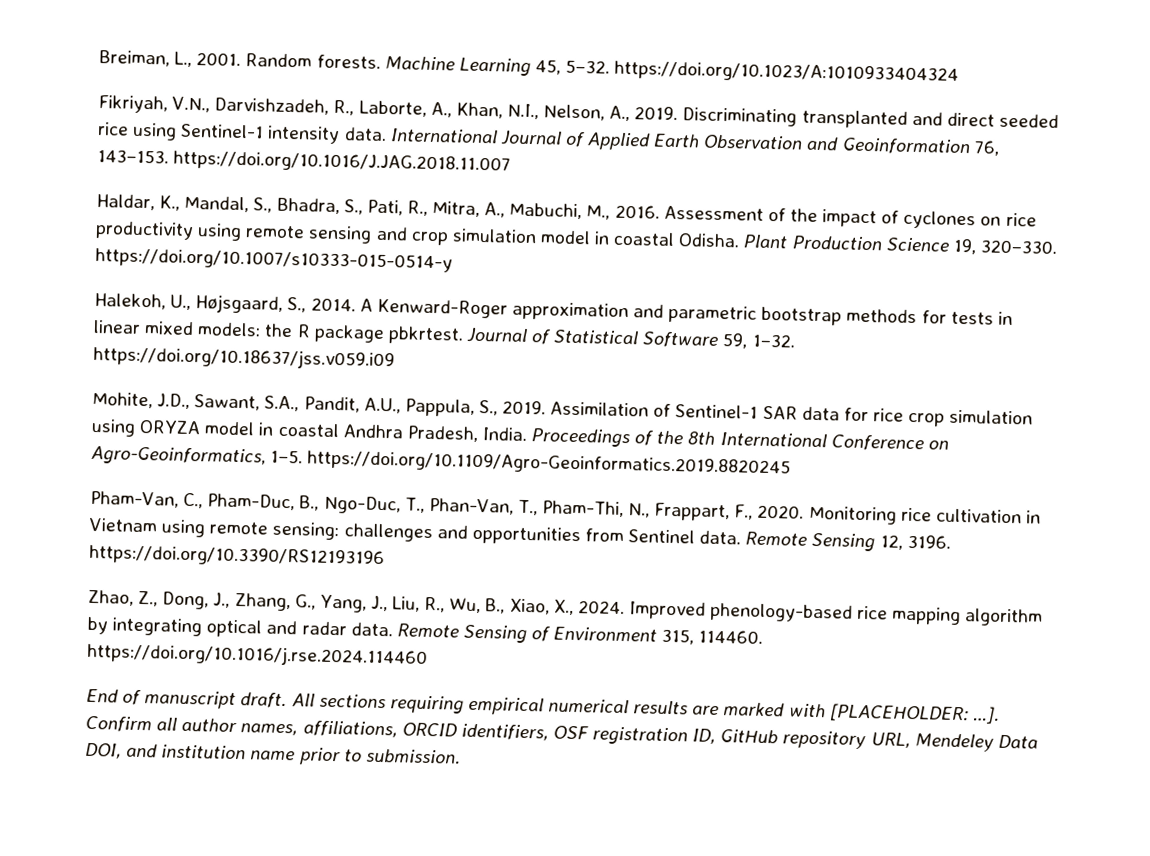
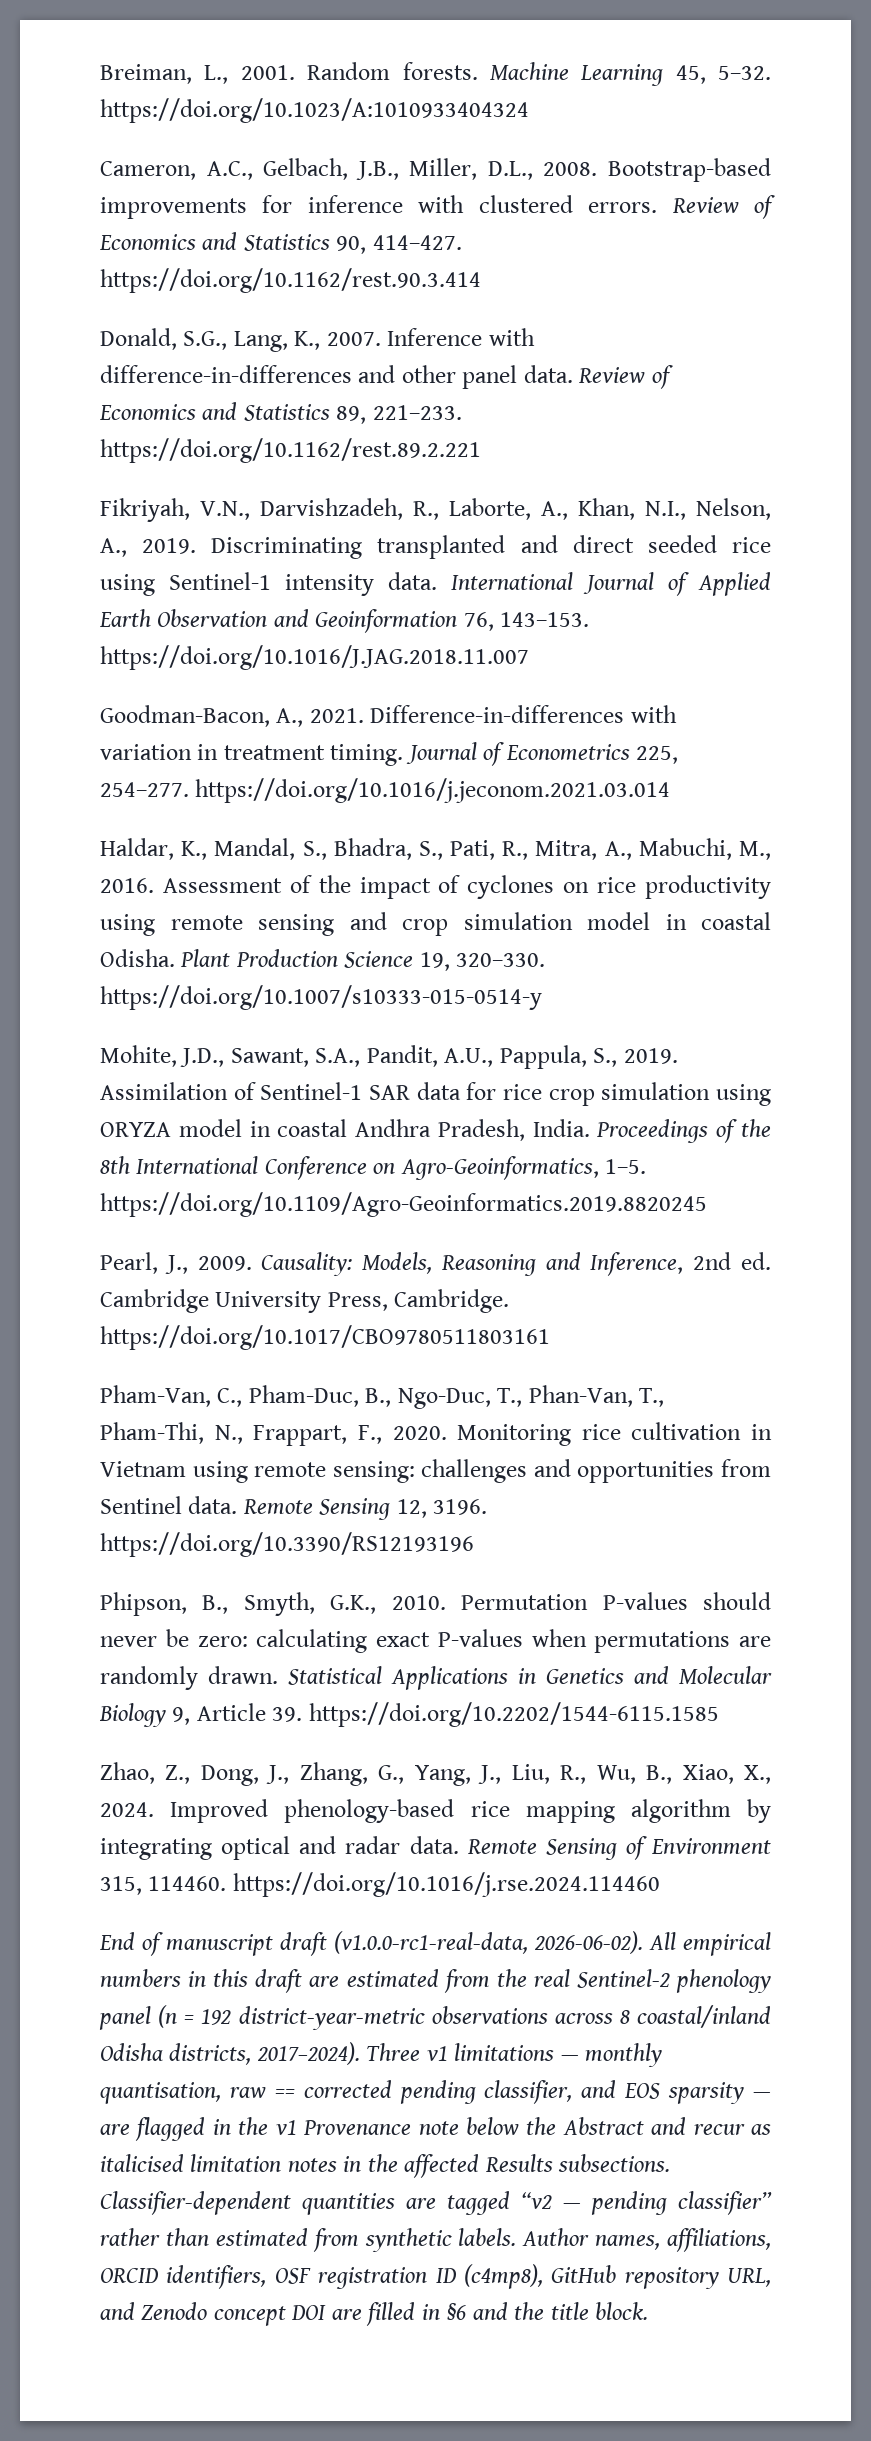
(960, 72) none -> [100,158,771,182] [100,195,776,219] [99,232,462,254] [100,268,481,293] [100,328,535,352] [100,365,674,389] [99,402,462,424] [100,438,481,463] // Cameron, A.C., Gelbach, J.B., Miller, D.L., 2008. Bootstrap-based improvements for inference with clustered errors. Review of Economics and Statistics 90, 414–427. https://doi.org/10.1162/rest.90.3.414 // Donald, S.G., Lang, K., 2007. Inference with difference-in-differences and other panel data. Review of Economics and Statistics 89, 221–233. https://doi.org/10.1162/rest.89.2.221
(512, 162) none -> [100,705,677,727] [100,742,679,766] [100,778,671,803] // Goodman-Bacon, A., 2021. Difference-in-differences with variation in treatment timing. Journal of Econometrics 225, 254–277. https://doi.org/10.1016/j.jeconom.2021.03.014
[94,292,1013,326] [93,319,795,349] [93,345,395,371] // Halekoh, U., Højsgaard, S., 2014. A Kenward-Roger approximation and parametric bootstrap methods for tests in linear mixed models: the R package pbkrtest. Journal of Statistical Software 59, 1–32. https://doi.org/10.18637/jss.v059.i09 -> (542, 997) none
(792, 464) none -> [100,1252,771,1276] [100,1289,510,1313] [100,1325,550,1350] // Pearl, J., 2009. Causality: Models, Reasoning and Inference, 2nd ed. Cambridge University Press, Cambridge. https://doi.org/10.1017/CBO9780511803161
(385, 556) none -> [100,1592,772,1616] [100,1629,771,1653] [100,1666,772,1690] [99,1702,719,1727] // Phipson, B., Smyth, G.K., 2010. Permutation P-values should never be zero: calculating exact P-values when permutations are randomly drawn. Statistical Applications in Genetics and Molecular Biology 9, Article 39. https://doi.org/10.2202/1544-6115.1585
[240,692,1000,724] [85,715,238,733] draft. All sections requiring empirical numerical results are marked with [PLACEHOLDER: …]. Confirm all author -> [280,1931,771,1956] [100,1969,771,1993] [99,2005,771,2030] [100,2042,663,2067] [100,2080,771,2104] [100,2117,771,2141] [100,2154,671,2178] [100,2191,772,2215] [100,2228,590,2252] draft (v1.0.0-rc1-real-data, 2026-06-02). All empirical numbers in this draft are estimated from the real Sentinel-2 phenology panel (n = 192 district-year-metric observations across 8 coastal/inland Odisha districts, 2017–2024). Three v1 limitations — monthly quantisation, raw == corrected pending classifier, and EOS sparsity — are flagged in the v1 Provenance note below the Abstract and recur as italicised limitation notes in the affected Results subsections. Classifier-dependent quantities are tagged “v2 — pending classifier” rather than estimated from synthetic labels. Author
[692,728,717,745] ID, -> [435,2264,543,2289] ID (c4mp8),
[914,733,1038,752] [85,742,461,766] Mendeley Data DOI, and institution name prior to submission. -> [100,2302,649,2326] and Zenodo concept DOI are filled in §6 and the title block.

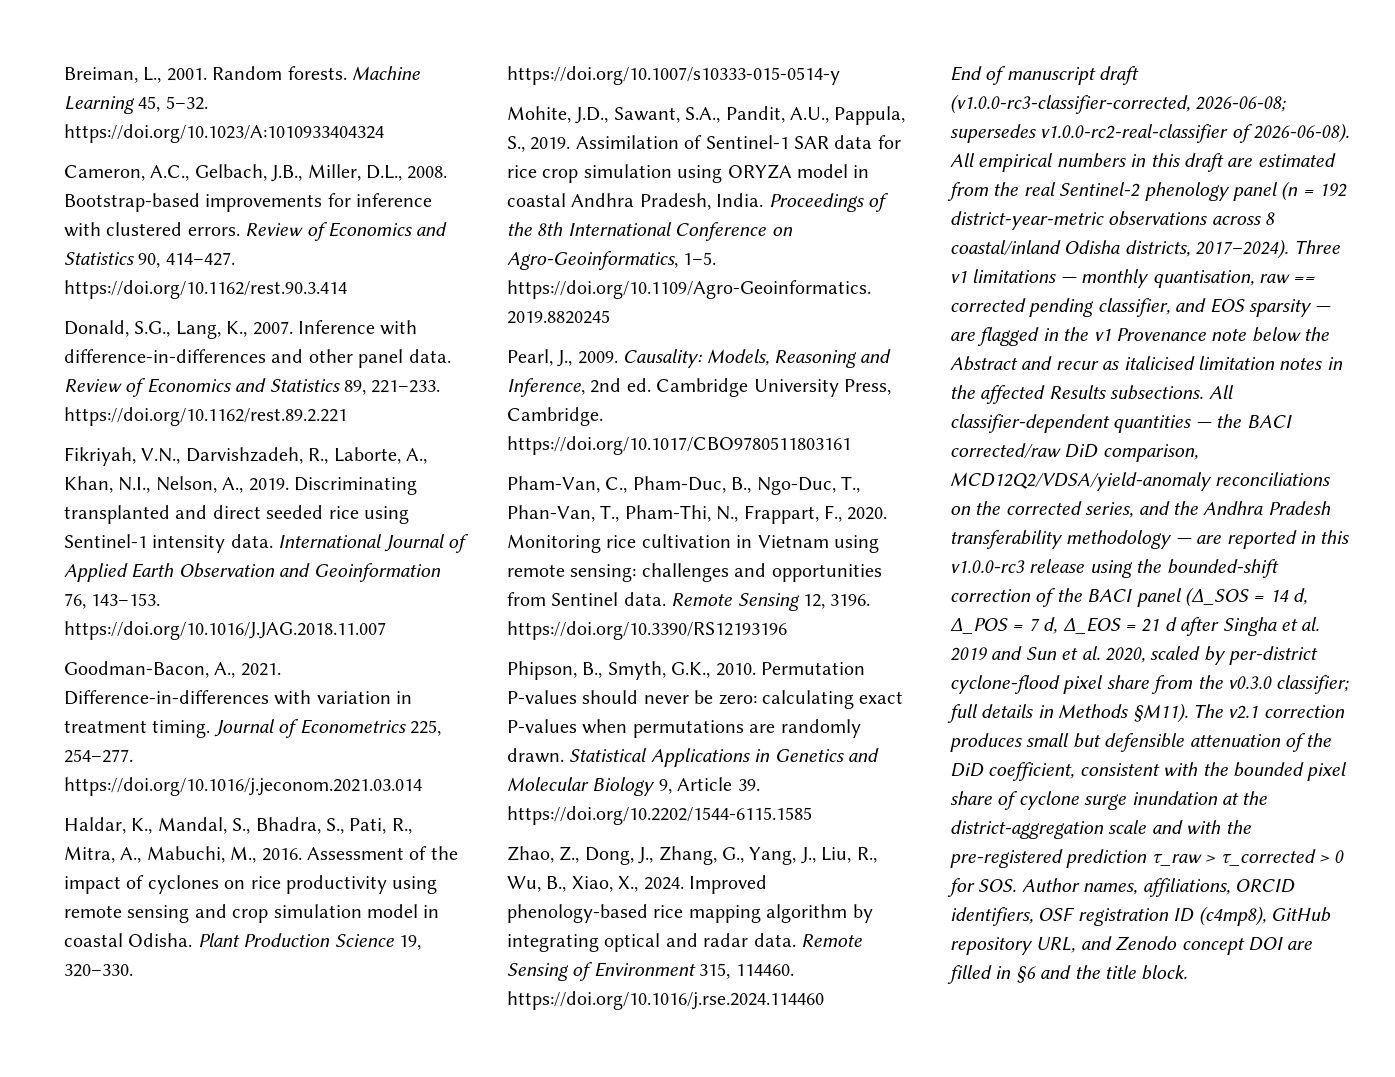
[334,1931,643,1954] (v1.0.0-rc1-real-data, 2026-06-02). -> [950,94,1287,114] [950,123,1350,143] (v1.0.0-rc3-classifier-corrected, 2026-06-08; supersedes v1.0.0-rc2-real-classifier of 2026-06-08).
[100,2191,772,2215] [100,2228,517,2252] Classifier-dependent quantities are tagged “v2 — pending classifier” rather than estimated from synthetic labels. -> [1208,385,1234,399] [950,414,1292,433] [950,443,1198,462] [950,472,1331,491] [950,501,1331,518] [950,530,1350,549] [950,559,1279,578] [950,587,1308,607] [950,617,1320,636] [950,646,1319,665] [950,675,1350,694] [947,703,1345,723] [950,733,1332,752] [950,762,1348,781] [950,791,1268,810] [950,820,1251,839] [950,849,1345,868] [947,878,1017,897] All classifier-dependent quantities — the BACI corrected/raw DiD comparison, MCD12Q2/VDSA/yield-anomaly reconciliations on the corrected series, and the Andhra Pradesh transferability methodology — are reported in this v1.0.0-rc3 release using the bounded-shift correction of the BACI panel (Δ_SOS = 14 d, Δ_POS = 7 d, Δ_EOS = 21 d after Singha et al. 2019 and Sun et al. 2020, scaled by per-district cyclone-flood pixel share from the v0.3.0 classifier; full details in Methods §M11). The v2.1 correction produces small but defensible attenuation of the DiD coefficient, consistent with the bounded pixel share of cyclone surge inundation at the district-aggregation scale and with the pre-registered prediction τ_raw > τ_corrected > 0 for SOS.

